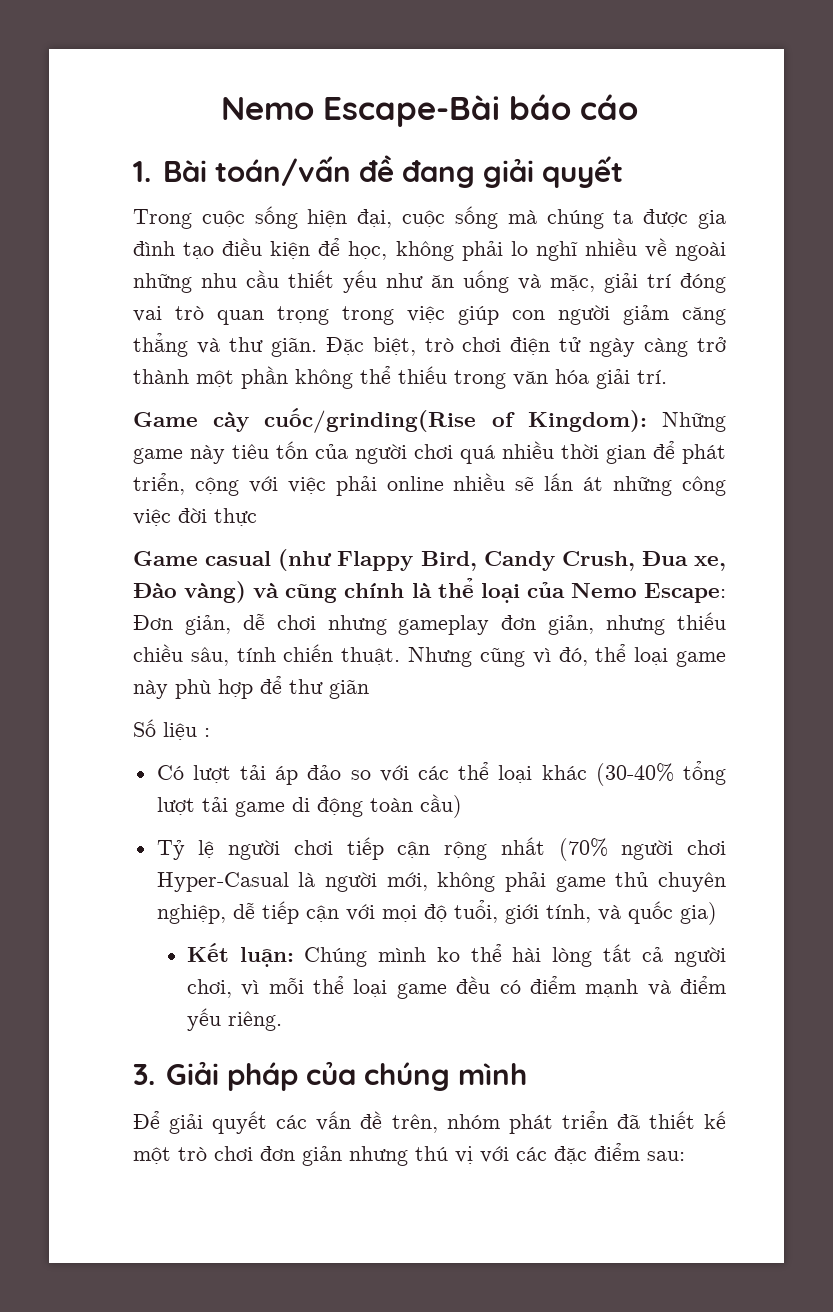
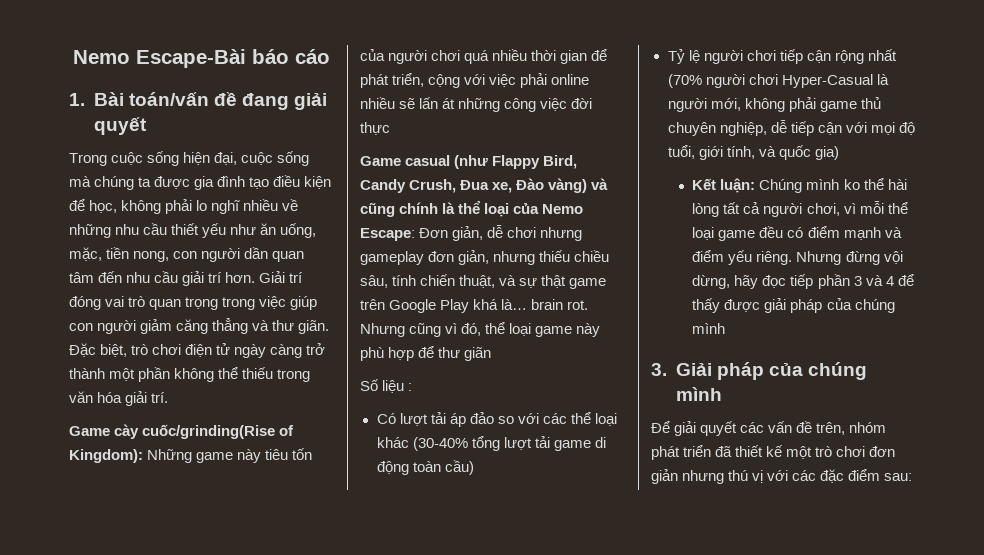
[675,242,726,261] ngoài -> (299, 205) none
[463,270,638,293] uống và mặc, giải -> [280,223,317,238] [69,247,305,262] [69,271,286,286] uống, mặc, tiền nong, con người dần quan tâm đến nhu cầu giải trí hơn. Giải
[341,647,401,665] thuật. -> [459,275,607,289] [360,299,589,313] thuật, và sự thật game trên Google Play khá là… brain rot.
(283, 1021) none -> [796,251,903,265] [692,274,914,289] [692,298,895,313] [692,323,726,334] Nhưng đừng vội dừng, hãy đọc tiếp phần 3 và 4 để thấy được giải pháp của chúng mình

